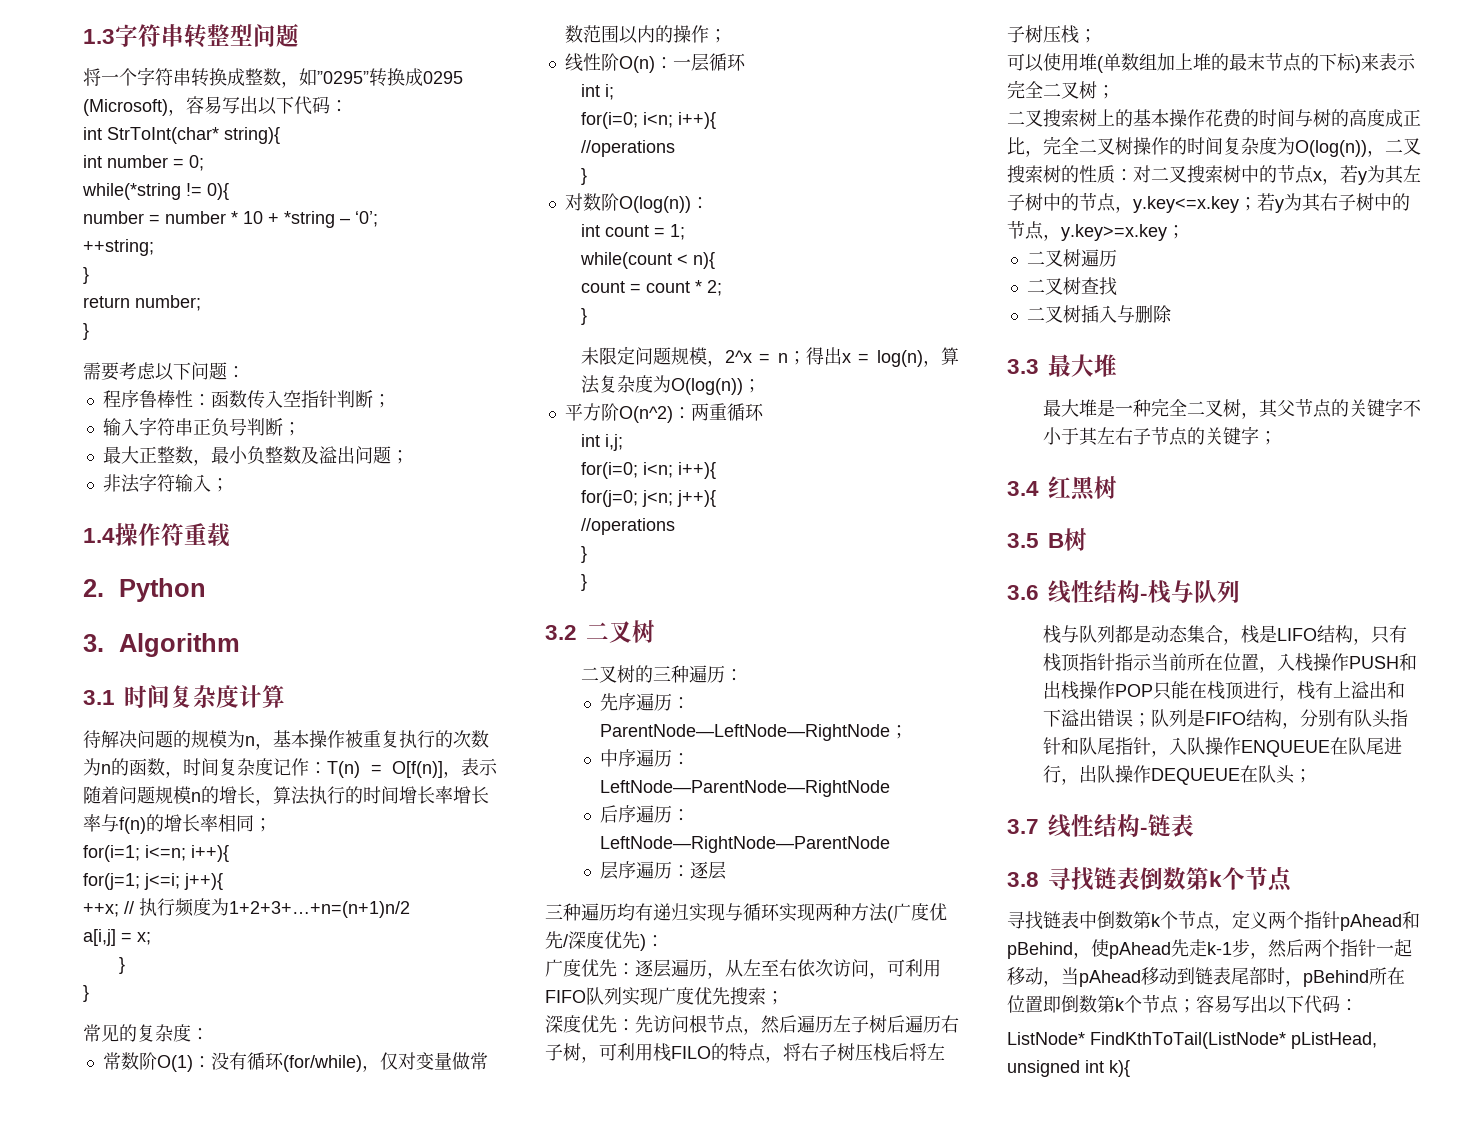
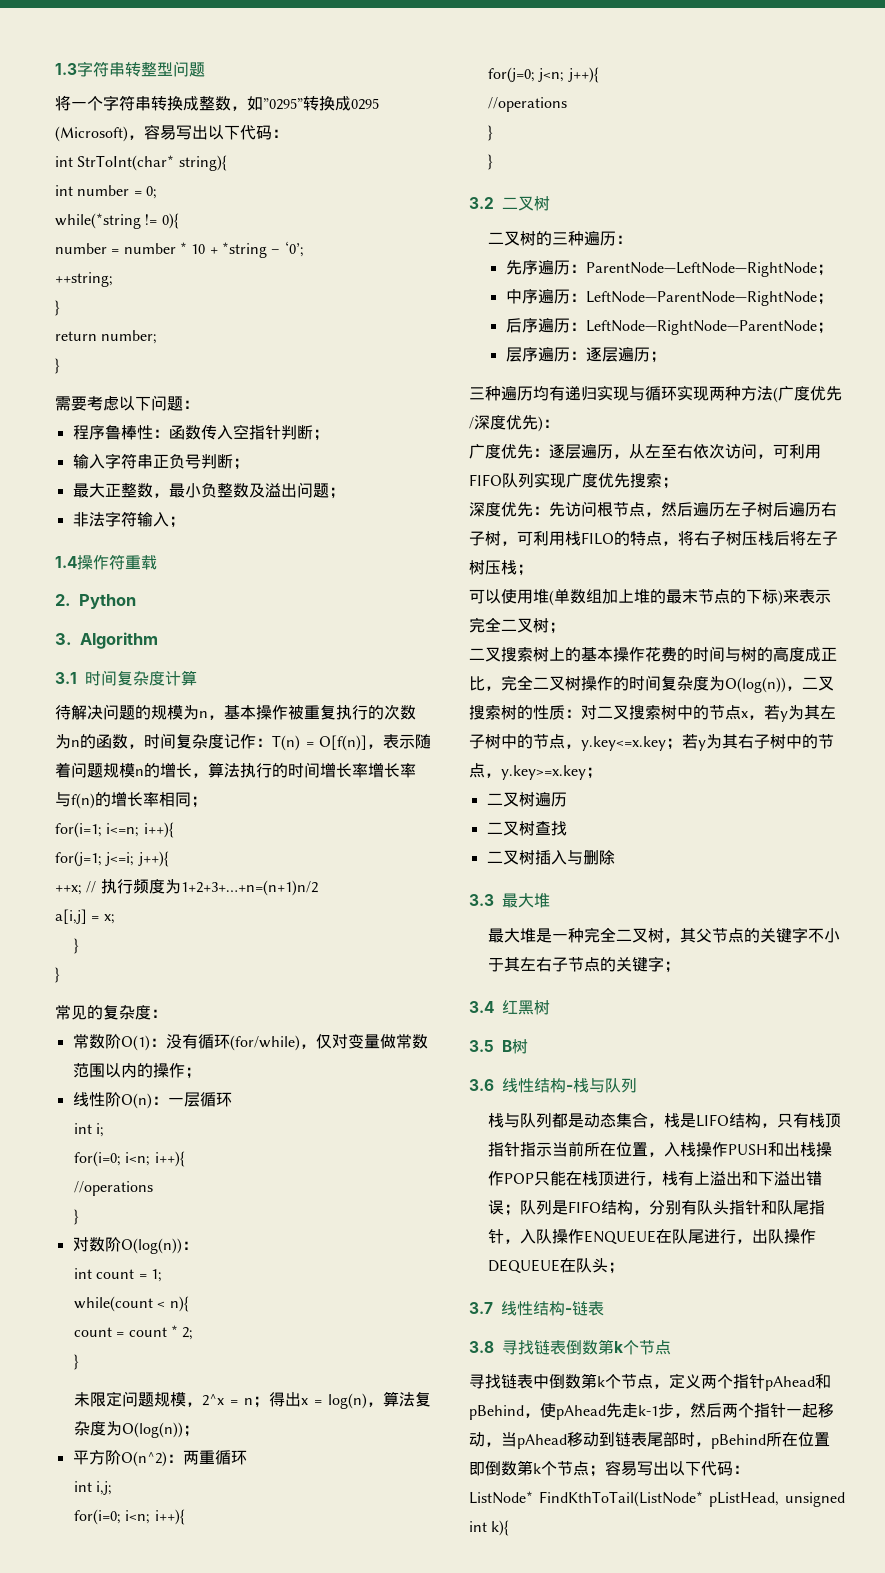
(891, 788) none -> [816,293,833,305] ；
(891, 844) none -> [816,322,833,334] ；
(727, 870) none -> [617,347,666,363] 遍历；

